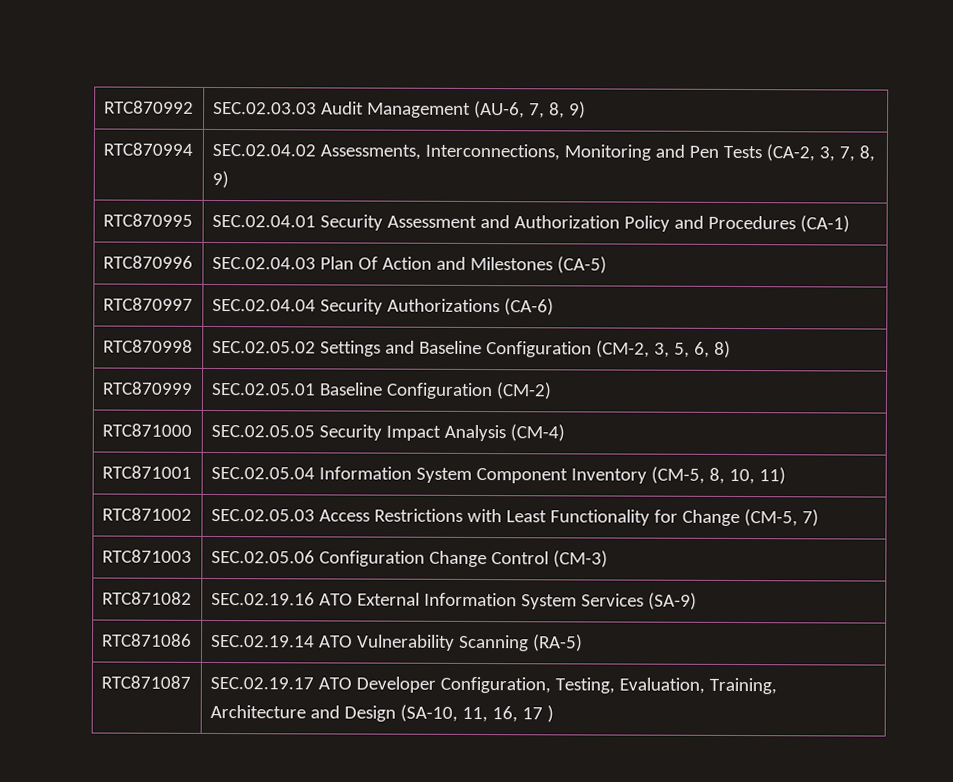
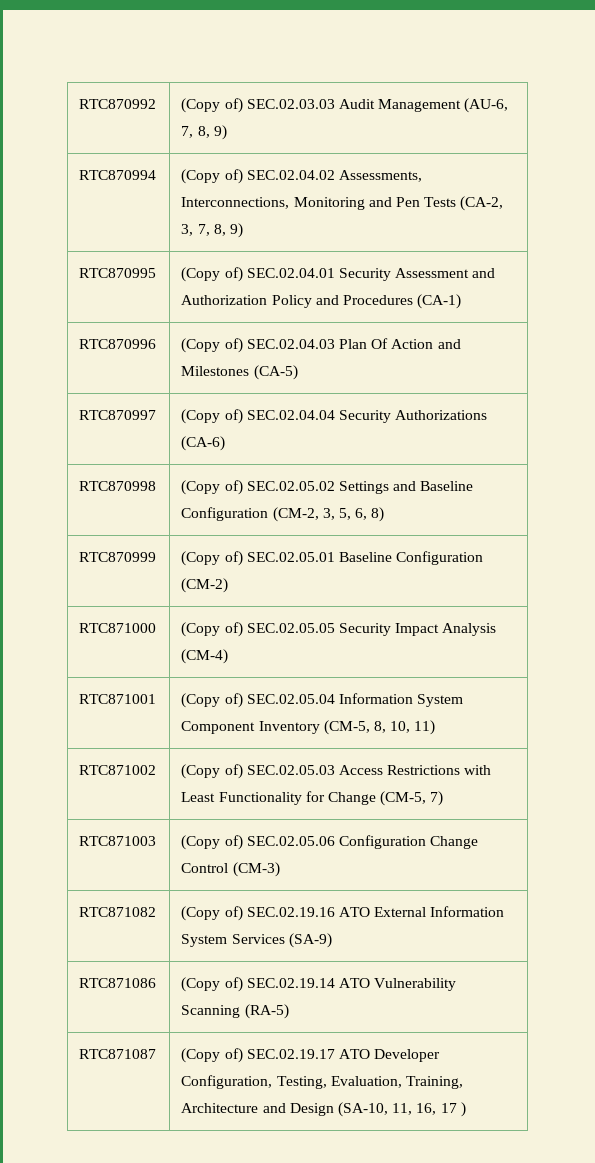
(194, 107) none -> [181,98,243,113] (Copy of)
(193, 149) none -> [181,169,243,184] (Copy of)
(193, 220) none -> [181,267,243,282] (Copy of)
(193, 262) none -> [181,338,243,353] (Copy of)
(193, 304) none -> [181,409,243,424] (Copy of)
(193, 346) none -> [181,480,243,495] (Copy of)
(193, 388) none -> [181,551,243,566] (Copy of)
(192, 430) none -> [181,622,243,637] (Copy of)
(192, 472) none -> [181,693,243,708] (Copy of)
(192, 514) none -> [181,764,243,779] (Copy of)
(192, 556) none -> [181,835,243,850] (Copy of)
(192, 598) none -> [181,906,243,921] (Copy of)
(192, 640) none -> [181,977,243,992] (Copy of)
(191, 682) none -> [181,1048,243,1063] (Copy of)

